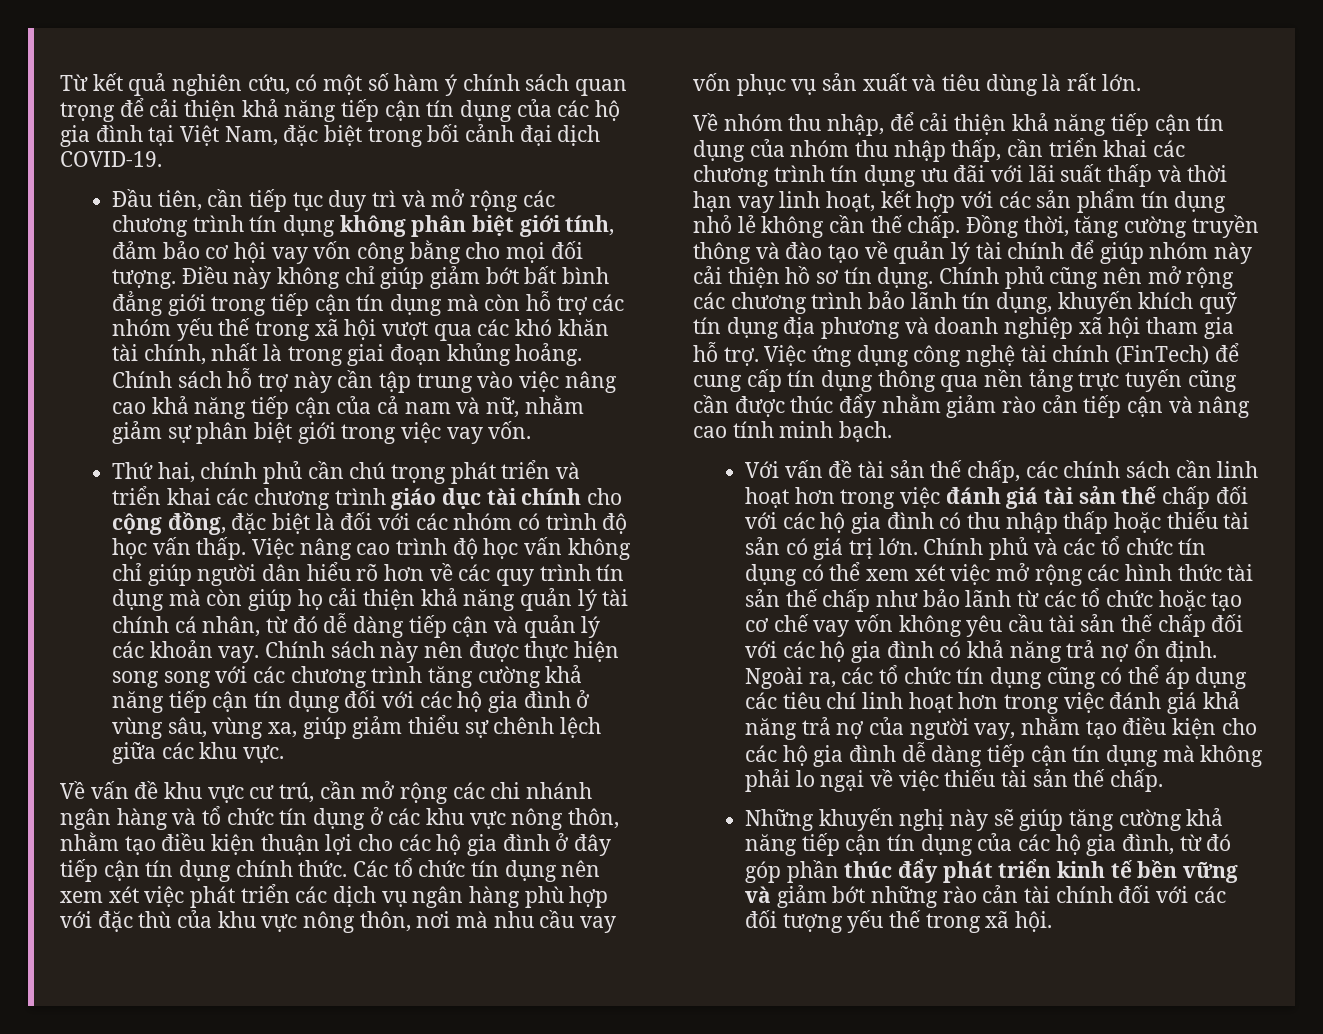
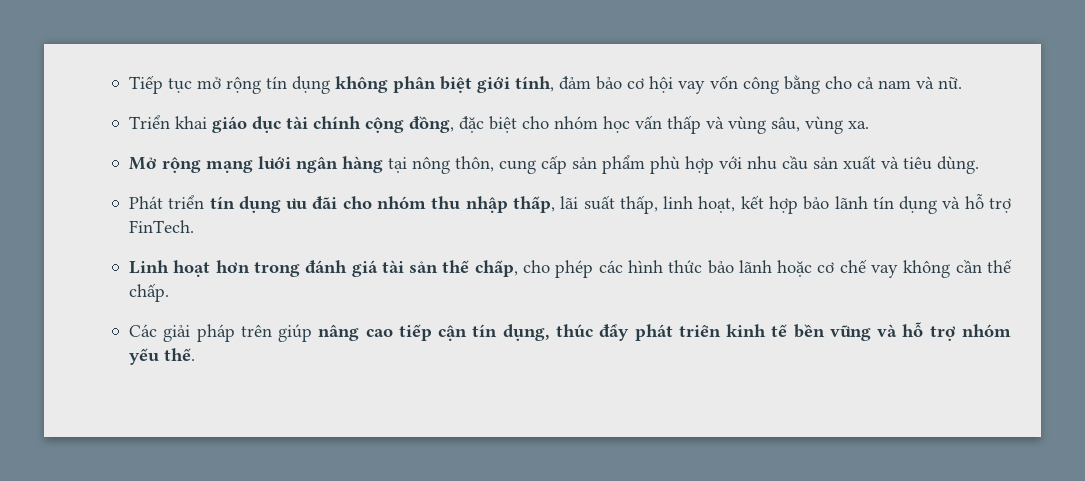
[60,73,628,96] [60,98,621,122] [60,124,601,147] [60,151,162,167] [112,189,555,212] [112,215,244,237] Từ kết quả nghiên cứu, có một số hàm ý chính sách quan trọng để cải thiện khả năng tiếp cận tín dụng của các hộ gia đình tại Việt Nam, đặc biệt trong bối cảnh đại dịch COVID-19. // Đầu tiên, cần tiếp tục duy trì và mở rộng các chương trình -> [129,75,262,94] Tiếp tục mở rộng
[506,241,583,263] [112,266,610,289] [112,291,625,316] [112,318,609,341] [112,343,583,366] [112,368,617,393] [112,395,584,419] [112,421,532,444] [112,460,581,484] [112,486,386,510] mọi đối tượng. Điều này không chỉ giúp giảm bớt bất bình đẳng giới trong tiếp cận tín dụng mà còn hỗ trợ các nhóm yếu thế trong xã hội vượt qua các khó khăn tài chính, nhất là trong giai đoạn khủng hoảng. Chính sách hỗ trợ này cần tập trung vào việc nâng cao khả năng tiếp cận của cả nam và nữ, nhằm giảm sự phân biệt giới trong việc vay vốn. // Thứ hai, chính phủ cần chú trọng phát triển và triển khai các chương trình -> [857,76,963,90] [129,115,208,129] cả nam và nữ. // Triển khai
[587,488,623,505] cho -> (362, 122) none
[315,512,628,534] [112,537,631,560] [112,562,625,586] [112,588,629,611] [112,613,601,638] [112,640,620,663] [112,665,583,688] [112,690,590,713] [112,715,602,739] [112,742,285,764] [60,781,593,804] [60,806,620,830] [60,832,612,856] [60,858,601,882] [60,884,609,908] [60,910,617,933] [693,73,1141,96] [693,112,1225,136] [693,138,1186,162] [693,164,1228,187] [693,189,1227,213] [693,215,1259,238] [693,240,1253,264] [693,266,1235,289] [693,291,1238,314] [693,317,1234,339] [693,342,1239,367] [693,369,1237,392] [693,394,1251,418] [693,421,893,442] [745,460,1259,483] [745,487,941,509] là đối với các nhóm có trình độ học vấn thấp. Việc nâng cao trình độ học vấn không chỉ giúp người dân hiểu rõ hơn về các quy trình tín dụng mà còn giúp họ cải thiện khả năng quản lý tài chính cá nhân, từ đó dễ dàng tiếp cận và quản lý các khoản vay. Chính sách này nên được thực hiện song song với các chương trình tăng cường khả năng tiếp cận tín dụng đối với các hộ gia đình ở vùng sâu, vùng xa, giúp giảm thiểu sự chênh lệch giữa các khu vực. // Về vấn đề khu vực cư trú, cần mở rộng các chi nhánh ngân hàng và tổ chức tín dụng ở các khu vực nông thôn, nhằm tạo điều kiện thuận lợi cho các hộ gia đình ở đây tiếp cận tín dụng chính thức. Các tổ chức tín dụng nên xem xét việc phát triển các dịch vụ ngân hàng phù hợp với đặc thù của khu vực nông thôn, nơi mà nhu cầu vay vốn phục vụ sản xuất và tiêu dùng là rất lớn. // Về nhóm thu nhập, để cải thiện khả năng tiếp cận tín dụng của nhóm thu nhập thấp, cần triển khai các chương trình tín dụng ưu đãi với lãi suất thấp và thời hạn vay linh hoạt, kết hợp với các sản phẩm tín dụng nhỏ lẻ không cần thế chấp. Đồng thời, tăng cường truyền thông và đào tạo về quản lý tài chính để giúp nhóm này cải thiện hồ sơ tín dụng. Chính phủ cũng nên mở rộng các chương trình bảo lãnh tín dụng, khuyến khích quỹ tín dụng địa phương và doanh nghiệp xã hội tham gia hỗ trợ. Việc ứng dụng công nghệ tài chính (FinTech) để cung cấp tín dụng thông qua nền tảng trực tuyến cũng cần được thúc đẩy nhằm giảm rào cản tiếp cận và nâng cao tính minh bạch. // Với vấn đề tài sản thế chấp, các chính sách cần linh hoạt hơn trong việc -> [522,115,870,134] [129,155,980,174] [129,194,1011,214] [129,220,195,233] [129,260,300,277] cho nhóm học vấn thấp và vùng sâu, vùng xa. // Mở rộng mạng lưới ngân hàng tại nông thôn, cung cấp sản phẩm phù hợp với nhu cầu sản xuất và tiêu dùng. // Phát triển tín dụng ưu đãi cho nhóm thu nhập thấp, lãi suất thấp, linh hoạt, kết hợp bảo lãnh tín dụng và hỗ trợ FinTech. // Linh hoạt hơn trong
[1162,486,1248,509] [745,511,1250,534] [745,536,1207,560] [745,562,1254,586] [745,588,1243,612] [745,614,1244,637] [745,639,1218,663] [745,665,1248,689] [745,691,1240,714] [745,716,1257,740] [745,742,1264,767] [745,769,1164,792] [745,808,1224,831] [745,833,1232,856] [745,860,839,883] chấp đối với các hộ gia đình có thu nhập thấp hoặc thiếu tài sản có giá trị lớn. Chính phủ và các tổ chức tín dụng có thể xem xét việc mở rộng các hình thức tài sản thế chấp như bảo lãnh từ các tổ chức hoặc tạo cơ chế vay vốn không yêu cầu tài sản thế chấp đối với các hộ gia đình có khả năng trả nợ ổn định. Ngoài ra, các tổ chức tín dụng cũng có thể áp dụng các tiêu chí linh hoạt hơn trong việc đánh giá khả năng trả nợ của người vay, nhằm tạo điều kiện cho các hộ gia đình dễ dàng tiếp cận tín dụng mà không phải lo ngại về việc thiếu tài sản thế chấp. // Những khuyến nghị này sẽ giúp tăng cường khả năng tiếp cận tín dụng của các hộ gia đình, từ đó góp phần -> [474,259,1013,278] [129,283,170,302] [129,324,550,342] chấp, cho phép các hình thức bảo lãnh hoặc cơ chế vay không cần thế chấp. // Các giải pháp trên giúp nâng cao tiếp cận tín dụng,
[776,885,1226,908] [745,910,1053,933] giảm bớt những rào cản tài chính đối với các đối tượng yếu thế trong xã hội. -> [902,322,1011,341] [129,348,196,365] hỗ trợ nhóm yếu thế.

